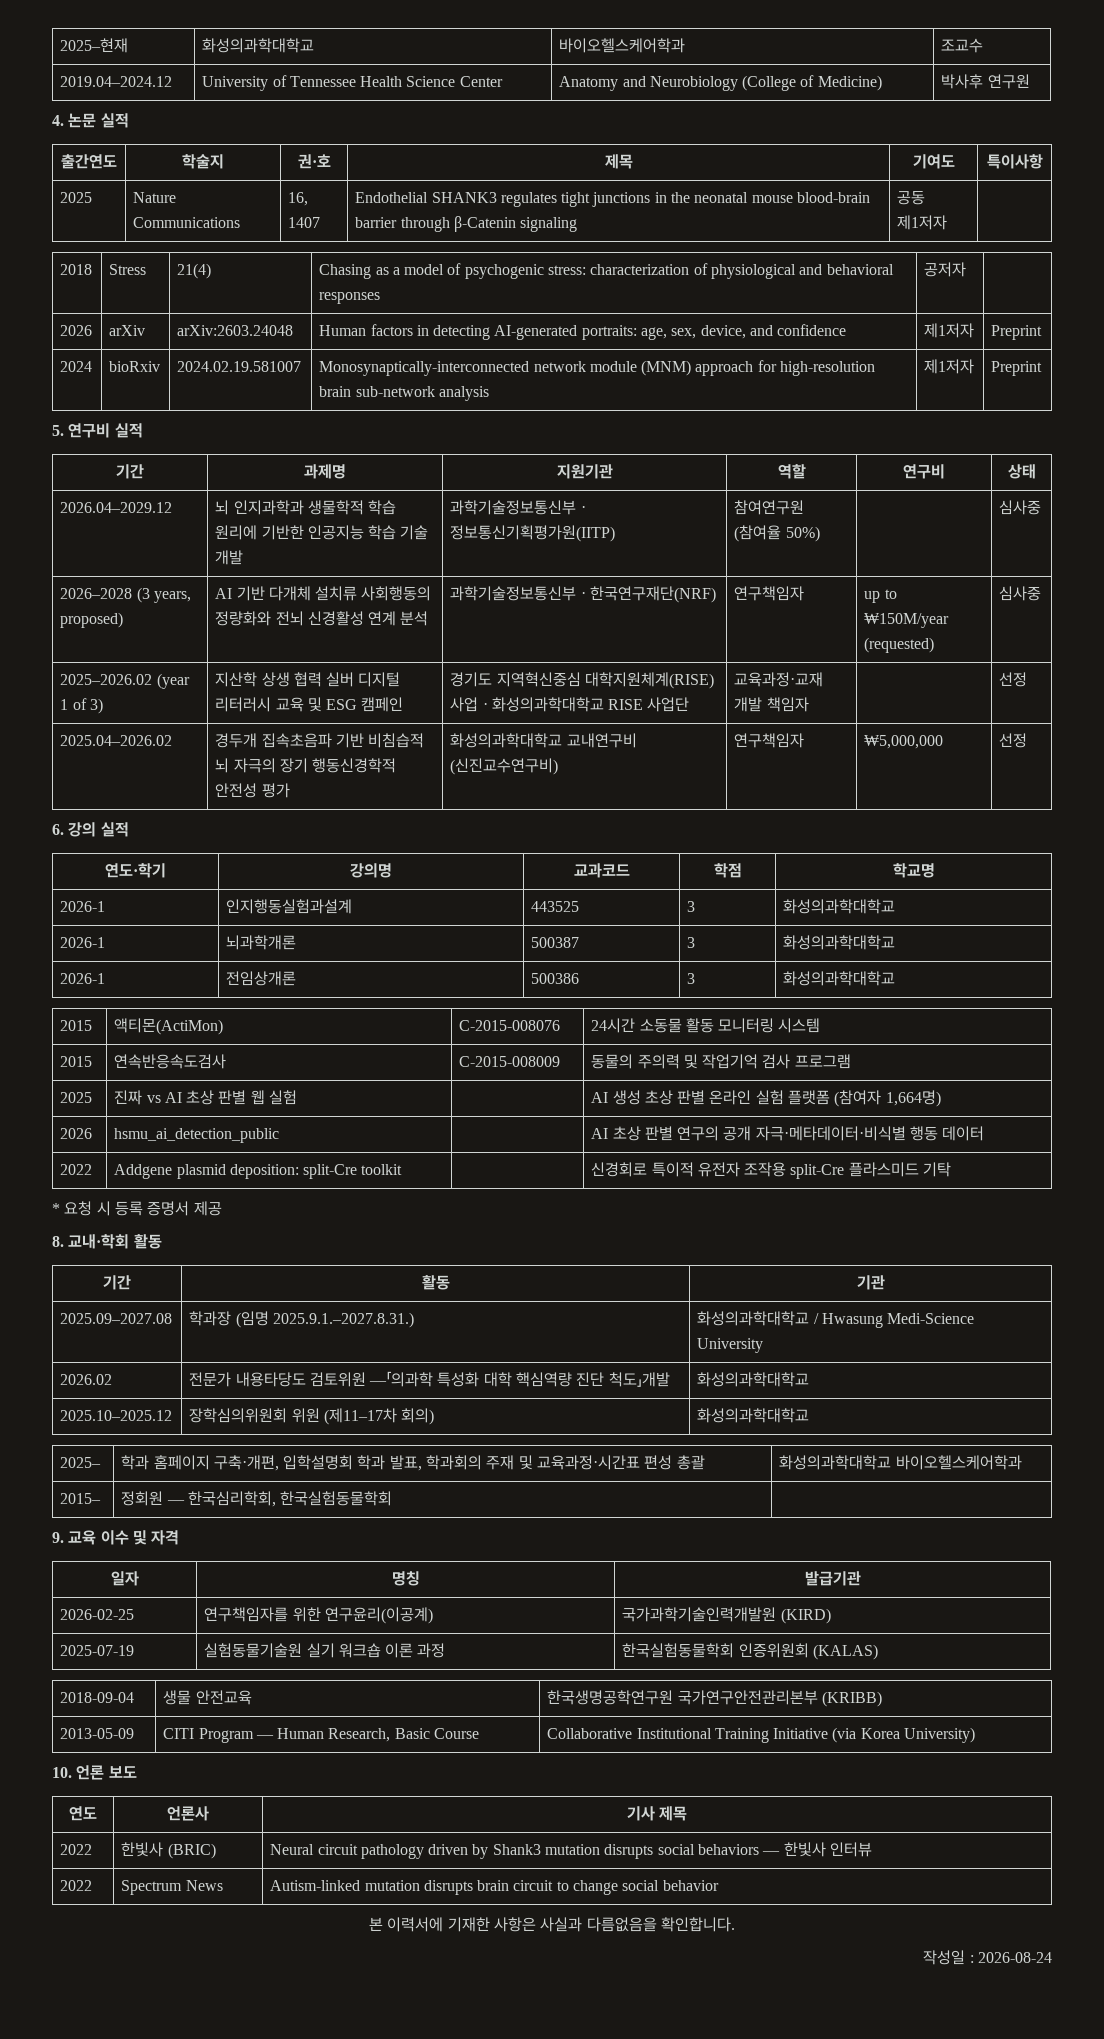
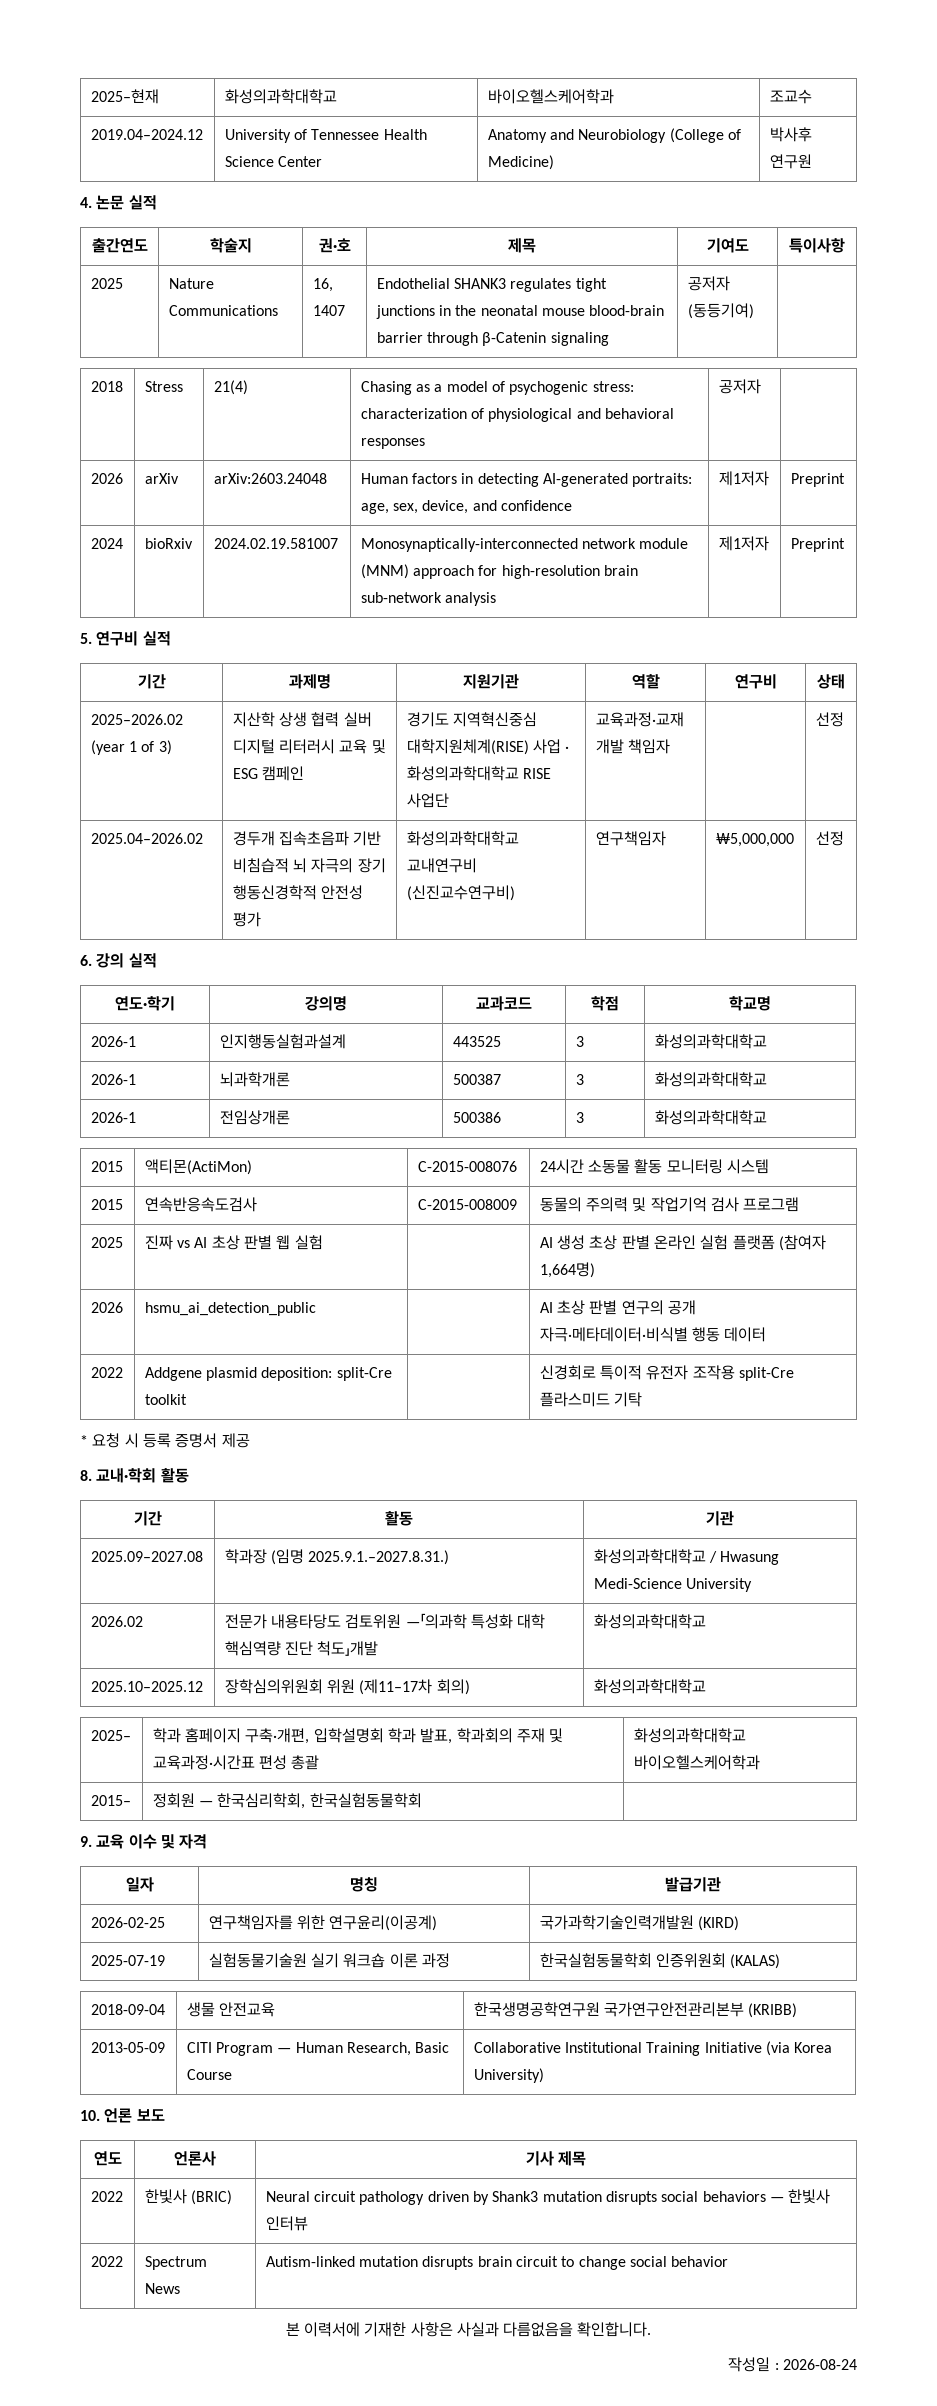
[897,191,926,205] [897,215,948,230] 공동 제1저자 -> [687,276,730,291] [687,303,754,319] 공저자 (동등기여)
[60,502,173,513] [215,500,397,515] [215,525,429,540] [215,550,244,565] [450,500,586,515] [450,525,616,542] [734,500,805,515] [734,525,820,542] [999,500,1042,515] [60,587,191,603] [60,612,124,628] [215,586,432,601] [215,611,429,626] [450,586,716,603] [734,586,805,601] [864,589,897,603] [864,613,950,628] [864,637,935,653] [999,586,1042,601] // 2026.04–2029.12 | 뇌 인지과학과 생물학적 학습 원리에 기반한 인공지능 학습 기술 개발 | 과학기술정보통신부 · 정보통신기획평가원(IITP) | 참여연구원 (참여율 50%) | | 심사중 // 2026–2028 (3 years, proposed) | AI 기반 다개체 설치류 사회행동의 정량화와 전뇌 신경활성 연계 분석 | 과학기술정보통신부 · 한국연구재단(NRF) | 연구책임자 | up to ₩150M/year (requested) | 심사중 -> (845, 681) none

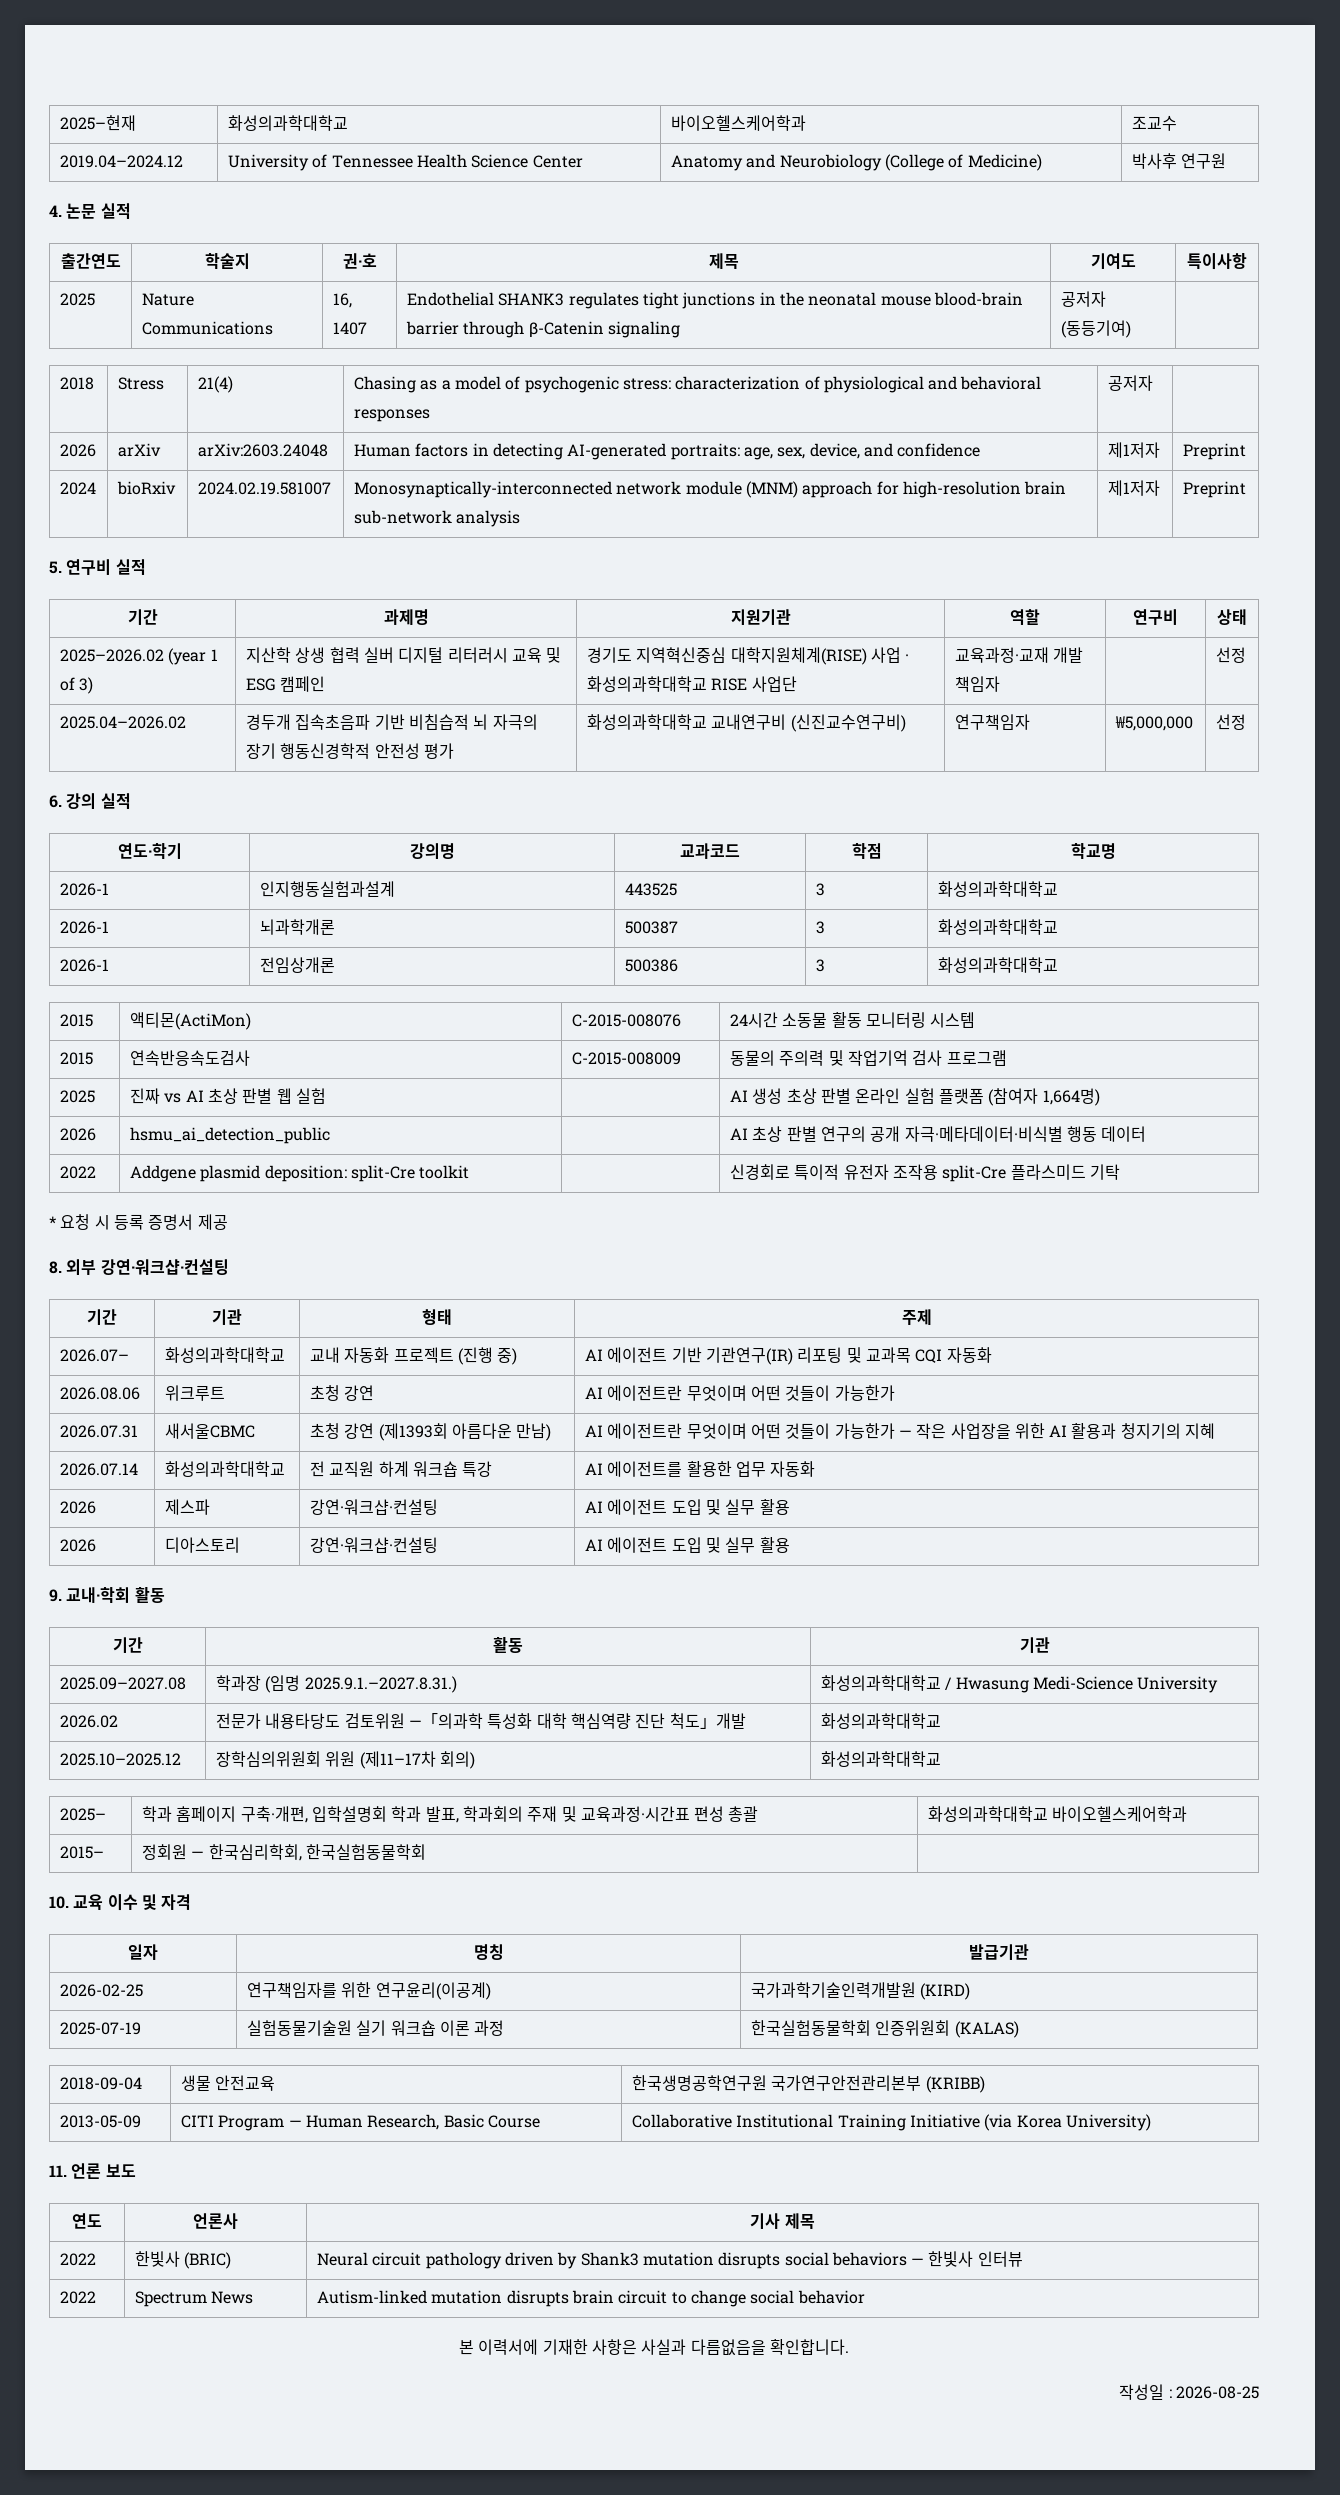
(92, 1475) none -> [66,1259,229,1275] [87,1309,117,1325] [212,1309,242,1325] [422,1309,452,1325] [901,1309,932,1325] [59,1349,129,1362] [164,1347,285,1363] [309,1347,518,1365] [584,1347,992,1365] [59,1387,140,1400] [164,1385,225,1401] [309,1385,375,1401] [584,1385,895,1401] [59,1425,138,1438] [164,1423,255,1439] [309,1423,552,1441] [584,1423,1216,1439] [59,1463,138,1476] [164,1461,285,1477] [309,1461,493,1477] [584,1461,816,1477] [59,1501,96,1514] [164,1499,210,1515] [309,1499,438,1515] [584,1499,790,1515] [59,1539,96,1552] [164,1537,240,1553] [309,1537,438,1553] [584,1537,790,1553] [49,1589,62,1602] 외부 강연·워크샵·컨설팅 // 기간 | 기관 | 형태 | 주제 // 2026.07– | 화성의과학대학교 | 교내 자동화 프로젝트 (진행 중) | AI 에이전트 기반 기관연구(IR) 리포팅 및 교과목 CQI 자동화 // 2026.08.06 | 위크루트 | 초청 강연 | AI 에이전트란 무엇이며 어떤 것들이 가능한가 // 2026.07.31 | 새서울CBMC | 초청 강연 (제1393회 아름다운 만남) | AI 에이전트란 무엇이며 어떤 것들이 가능한가 — 작은 사업장을 위한 AI 활용과 청지기의 지혜 // 2026.07.14 | 화성의과학대학교 | 전 교직원 하계 워크숍 특강 | AI 에이전트를 활용한 업무 자동화 // 2026 | 제스파 | 강연·워크샵·컨설팅 | AI 에이전트 도입 및 실무 활용 // 2026 | 디아스토리 | 강연·워크샵·컨설팅 | AI 에이전트 도입 및 실무 활용 // 9.
[80,1836,92,1847] 9. -> [49,1896,69,1909] 10.
[80,2110,100,2121] 10. -> [49,2165,67,2177] 11.
[783,2359,858,2370] 2026-08-24 -> [1176,2386,1259,2399] 2026-08-25

